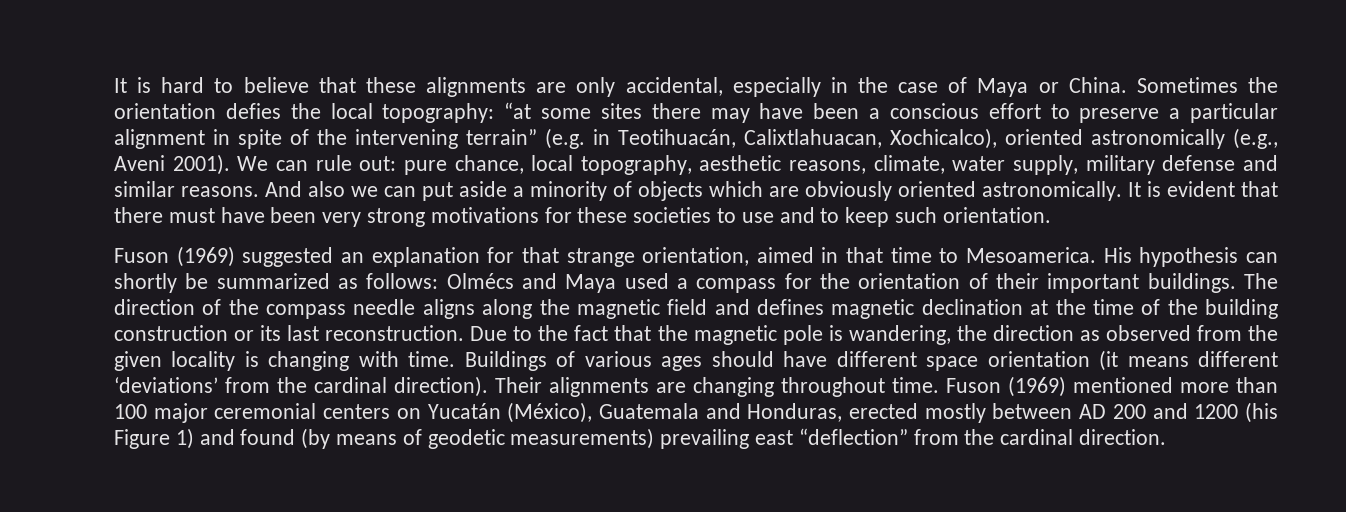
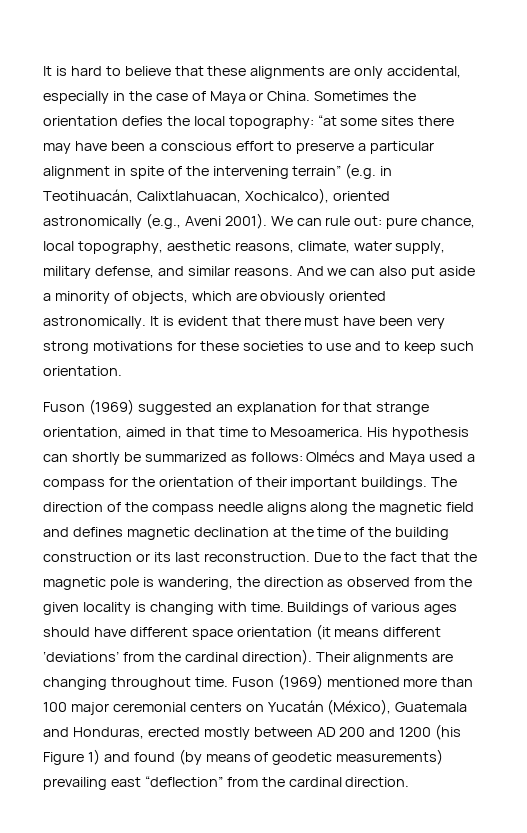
[1162,155,1236,171] defense -> [94,266,154,278] defense,
[308,181,345,197] also -> (324, 271) none
(416, 191) none -> [379,266,408,276] also
[638,181,703,201] objects -> [131,291,188,304] objects,

